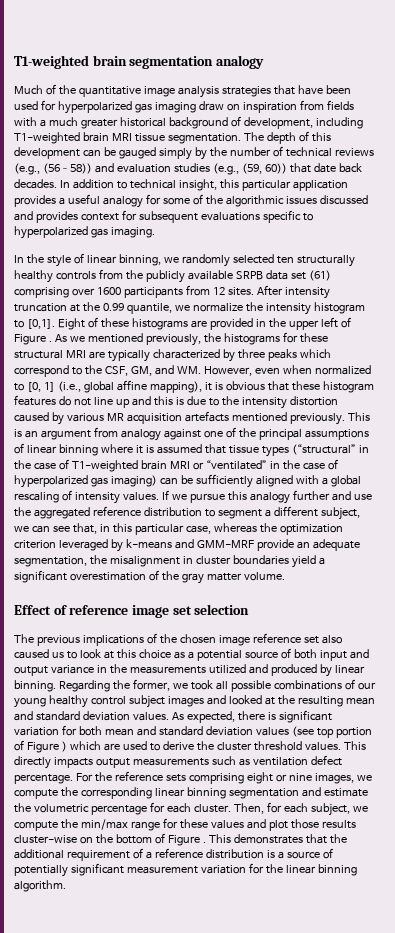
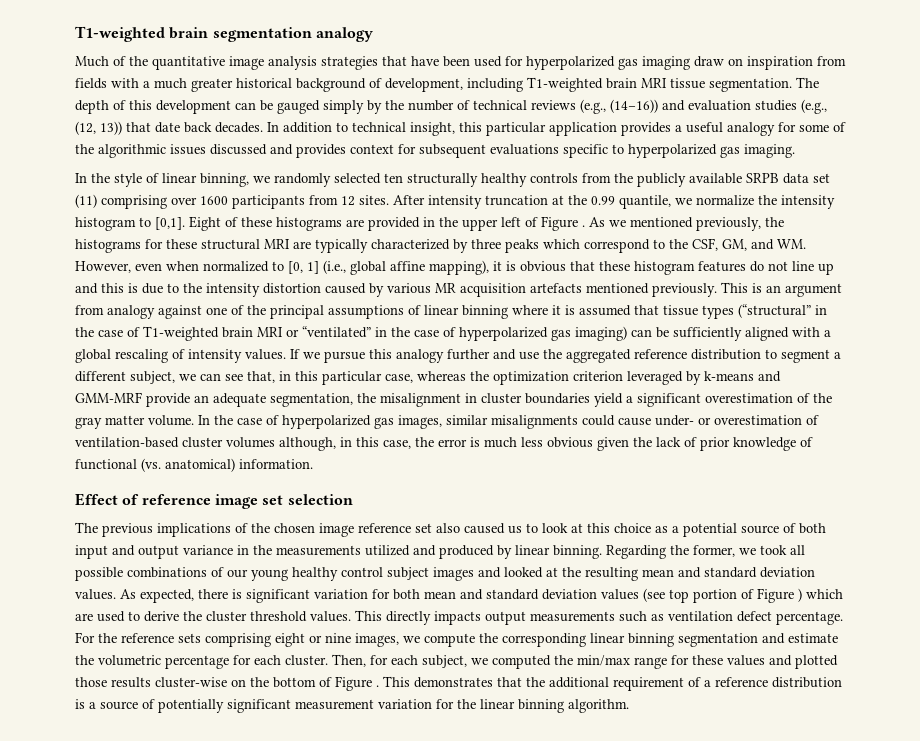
[42,163,92,174] (56–58)) -> [610,99,658,113] (14–16))
[241,163,287,174] (59, 60)) -> [75,121,122,135] (12, 13))
[308,270,331,281] (61) -> [75,194,97,208] (11)
(285, 576) none -> [198,415,819,429] [75,437,813,451] [75,458,313,472] In the case of hyperpolarized gas images, similar misalignments could cause under- or overestimation of ventilation-based cluster volumes although, in this case, the error is much less obvious given the lack of prior knowledge of functional (vs. anatomical) information.
[14,821,58,831] compute -> [492,655,551,669] computed
[268,820,288,831] plot -> [795,655,838,669] plotted

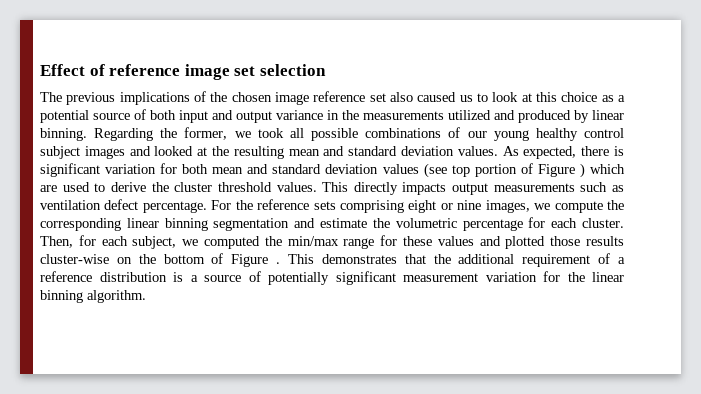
[75,26,373,42] [75,56,846,70] [75,77,819,92] [75,99,827,114] [75,121,846,136] [75,144,795,158] [75,173,830,187] [75,194,835,209] [75,216,784,231] [75,238,806,253] [75,260,834,275] [75,282,842,297] [75,304,827,319] [75,326,831,341] [75,349,841,363] [75,371,781,385] [75,392,832,407] [75,415,819,429] [75,437,813,451] [75,458,313,472] T1-weighted brain segmentation analogy // Much of the quantitative image analysis strategies that have been used for hyperpolarized gas imaging draw on inspiration from fields with a much greater historical background of development, including T1-weighted brain MRI tissue segmentation. The depth of this development can be gauged simply by the number of technical reviews (e.g., (14–16)) and evaluation studies (e.g., (12, 13)) that date back decades. In addition to technical insight, this particular application provides a useful analogy for some of the algorithmic issues discussed and provides context for subsequent evaluations specific to hyperpolarized gas imaging. // In the style of linear binning, we randomly selected ten structurally healthy controls from the publicly available SRPB data set (11) comprising over 1600 participants from 12 sites. After intensity truncation at the 0.99 quantile, we normalize the intensity histogram to [0,1]. Eight of these histograms are provided in the upper left of Figure . As we mentioned previously, the histograms for these structural MRI are typically characterized by three peaks which correspond to the CSF, GM, and WM. However, even when normalized to [0, 1] (i.e., global affine mapping), it is obvious that these histogram features do not line up and this is due to the intensity distortion caused by various MR acquisition artefacts mentioned previously. This is an argument from analogy against one of the principal assumptions of linear binning where it is assumed that tissue types (“structural” in the case of T1-weighted brain MRI or “ventilated” in the case of hyperpolarized gas imaging) can be sufficiently aligned with a global rescaling of intensity values. If we pursue this analogy further and use the aggregated reference distribution to segment a different subject, we can see that, in this particular case, whereas the optimization criterion leveraged by k-means and GMM-MRF provide an adequate segmentation, the misalignment in cluster boundaries yield a significant overestimation of the gray matter volume. In the case of hyperpolarized gas images, similar misalignments could cause under- or overestimation of ventilation-based cluster volumes although, in this case, the error is much less obvious given the lack of prior knowledge of functional (vs. anatomical) information. // -> (40, 70) none

